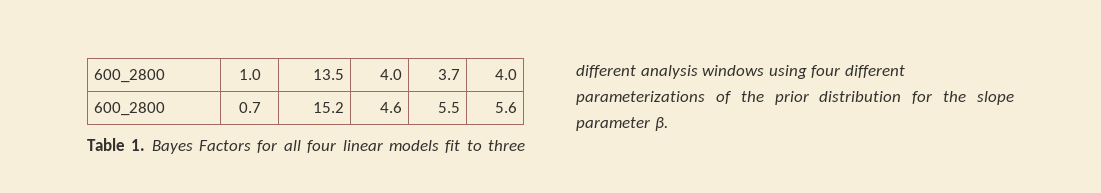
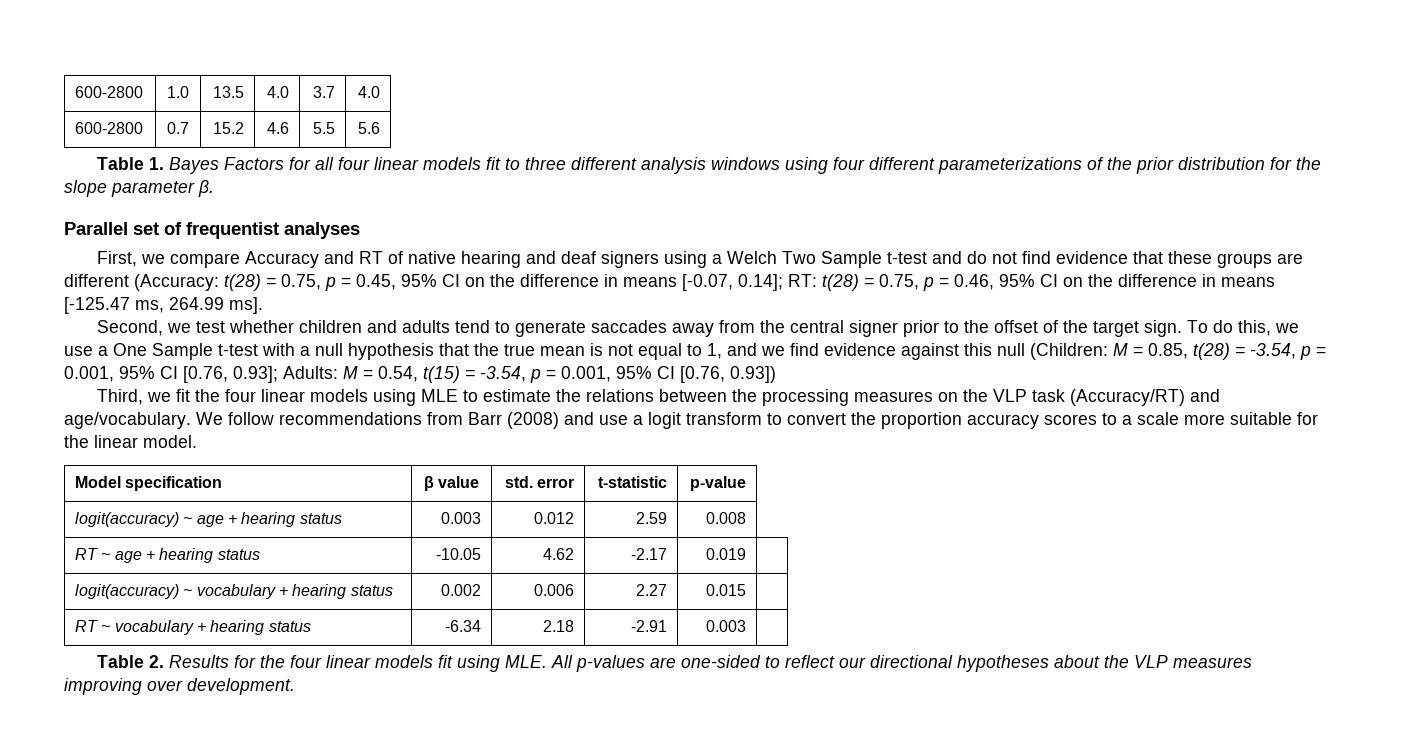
[94,69,166,83] 600_2800 -> [75,86,144,98] 600-2800
[94,102,166,116] 600_2800 -> [75,122,144,134] 600-2800
(668, 124) none -> [64,222,360,239] [96,251,1303,268] [64,274,1275,291] [64,297,263,314] [96,320,1299,337] [64,343,1326,360] [64,366,776,383] [96,389,1220,406] [64,412,1318,429] [64,435,197,448] [75,476,223,491] [423,476,480,491] [504,476,574,488] [597,476,667,488] [689,476,746,491] [75,512,342,527] [440,512,481,524] [533,512,574,524] [635,512,667,524] [705,512,746,524] [75,548,260,563] [435,548,481,560] [542,548,574,560] [630,548,667,560] [705,548,746,560] [75,584,393,599] [440,584,481,596] [533,584,574,596] [635,584,667,596] [705,584,746,596] [75,620,311,635] [444,620,481,632] [542,620,574,632] [630,620,667,632] [705,620,746,632] [96,655,1252,672] [64,678,295,695] // Parallel set of frequentist analyses // First, we compare Accuracy and RT of native hearing and deaf signers using a Welch Two Sample t-test and do not find evidence that these groups are different (Accuracy: t(28) = 0.75, p = 0.45, 95% CI on the difference in means [-0.07, 0.14]; RT: t(28) = 0.75, p = 0.46, 95% CI on the difference in means [-125.47 ms, 264.99 ms]. // Second, we test whether children and adults tend to generate saccades away from the central signer prior to the offset of the target sign. To do this, we use a One Sample t-test with a null hypothesis that the true mean is not equal to 1, and we find evidence against this null (Children: M = 0.85, t(28) = -3.54, p = 0.001, 95% CI [0.76, 0.93]; Adults: M = 0.54, t(15) = -3.54, p = 0.001, 95% CI [0.76, 0.93]) // Third, we fit the four linear models using MLE to estimate the relations between the processing measures on the VLP task (Accuracy/RT) and age/vocabulary. We follow recommendations from Barr (2008) and use a logit transform to convert the proportion accuracy scores to a scale more suitable for the linear model. // Model specification | β value | std. error | t-statistic | p-value // logit(accuracy) ~ age + hearing status | 0.003 | 0.012 | 2.59 | 0.008 // RT ~ age + hearing status | -10.05 | 4.62 | -2.17 | 0.019 | // logit(accuracy) ~ vocabulary + hearing status | 0.002 | 0.006 | 2.27 | 0.015 | // RT ~ vocabulary + hearing status | -6.34 | 2.18 | -2.91 | 0.003 | // Table 2. Results for the four linear models fit using MLE. All p-values are one-sided to reflect our directional hypotheses about the VLP measures improving over development.

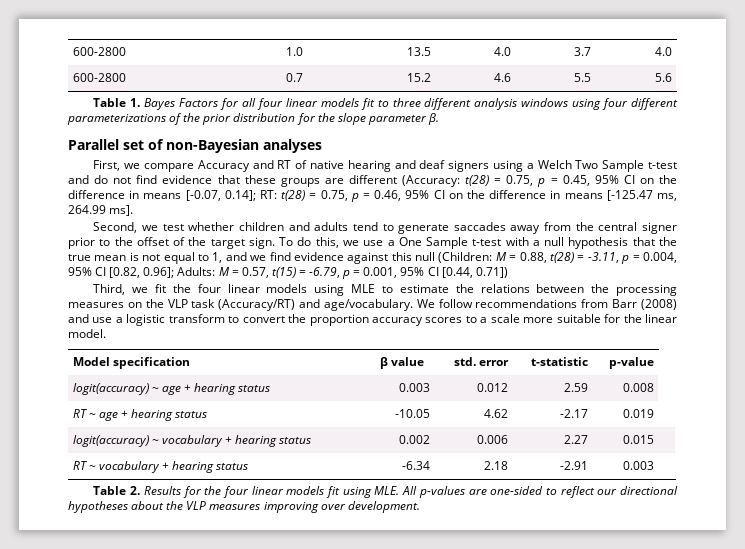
[186,222,279,239] frequentist -> [166,139,259,153] non-Bayesian
[1148,343,1326,360] [64,366,776,383] 0.85, t(28) = -3.54, p = 0.001, 95% CI [0.76, 0.93]; Adults: M = 0.54, t(15) = -3.54, p = 0.001, 95% CI [0.76, 0.93]) -> [519,252,677,264] [68,267,508,279] 0.88, t(28) = -3.11, p = 0.004, 95% CI [0.82, 0.96]; Adults: M = 0.57, t(15) = -6.79, p = 0.001, 95% CI [0.44, 0.71])
[648,412,681,429] logit -> [126,314,166,326] logistic

